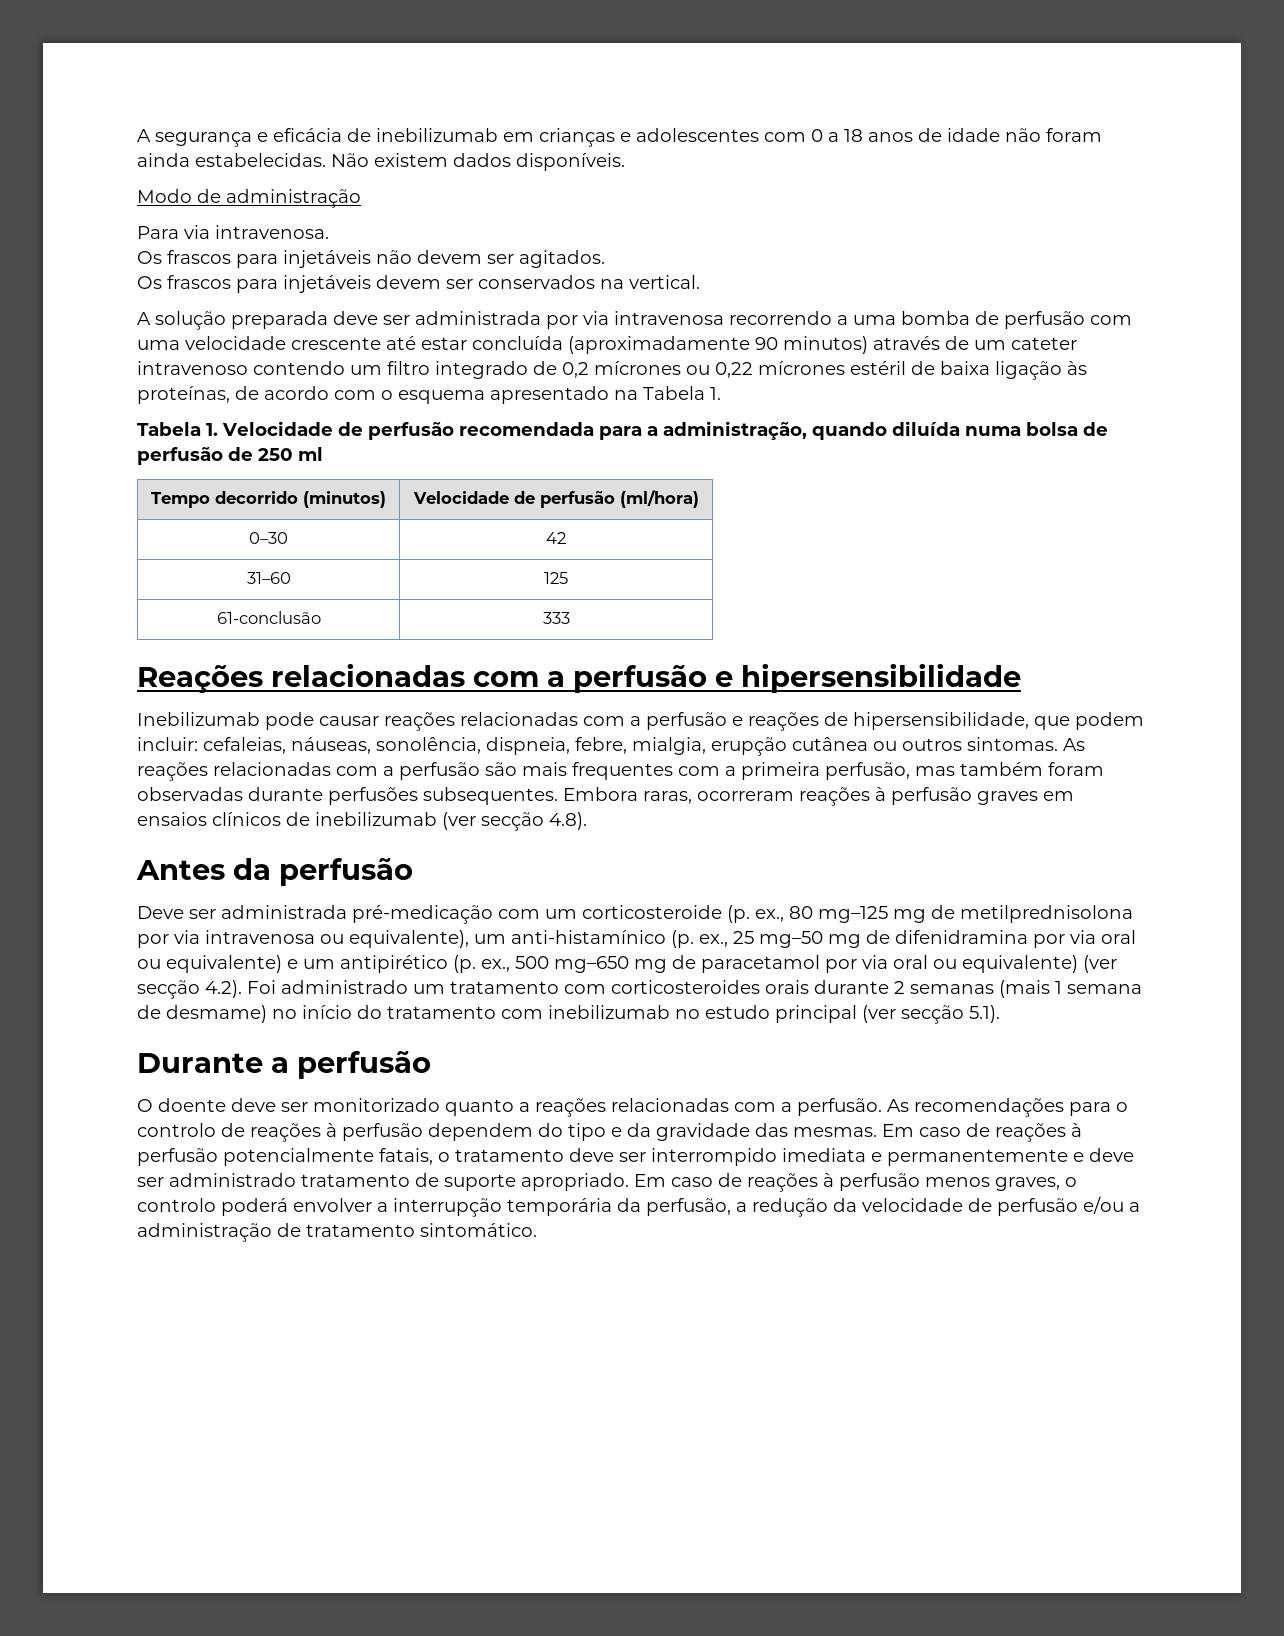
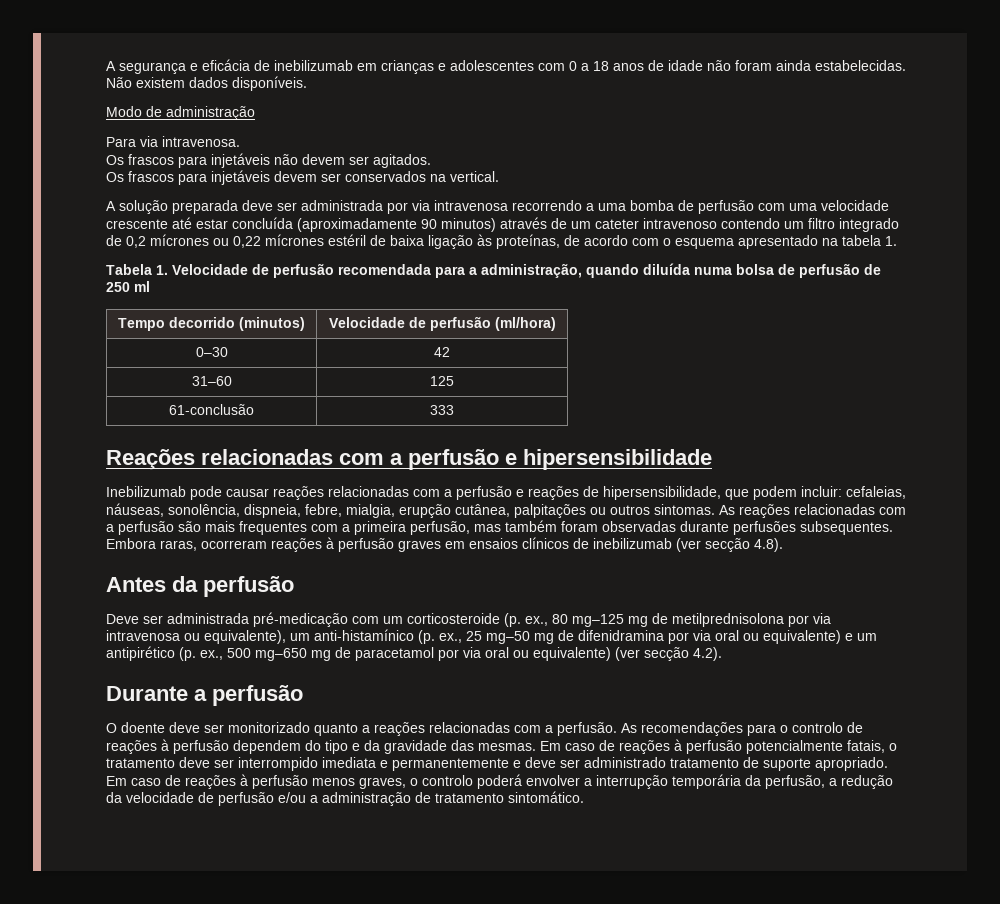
[643,386,705,400] Tabela -> [842,235,881,246] tabela
[792,737,868,751] cutânea -> [455,504,586,518] cutânea, palpitações
[247,980,1142,998] [137,1005,1000,1024] Foi administrado um tratamento com corticosteroides orais durante 2 semanas (mais 1 semana de desmame) no início do tratamento com inebilizumab no estudo principal (ver secção 5.1). -> (722, 654) none

